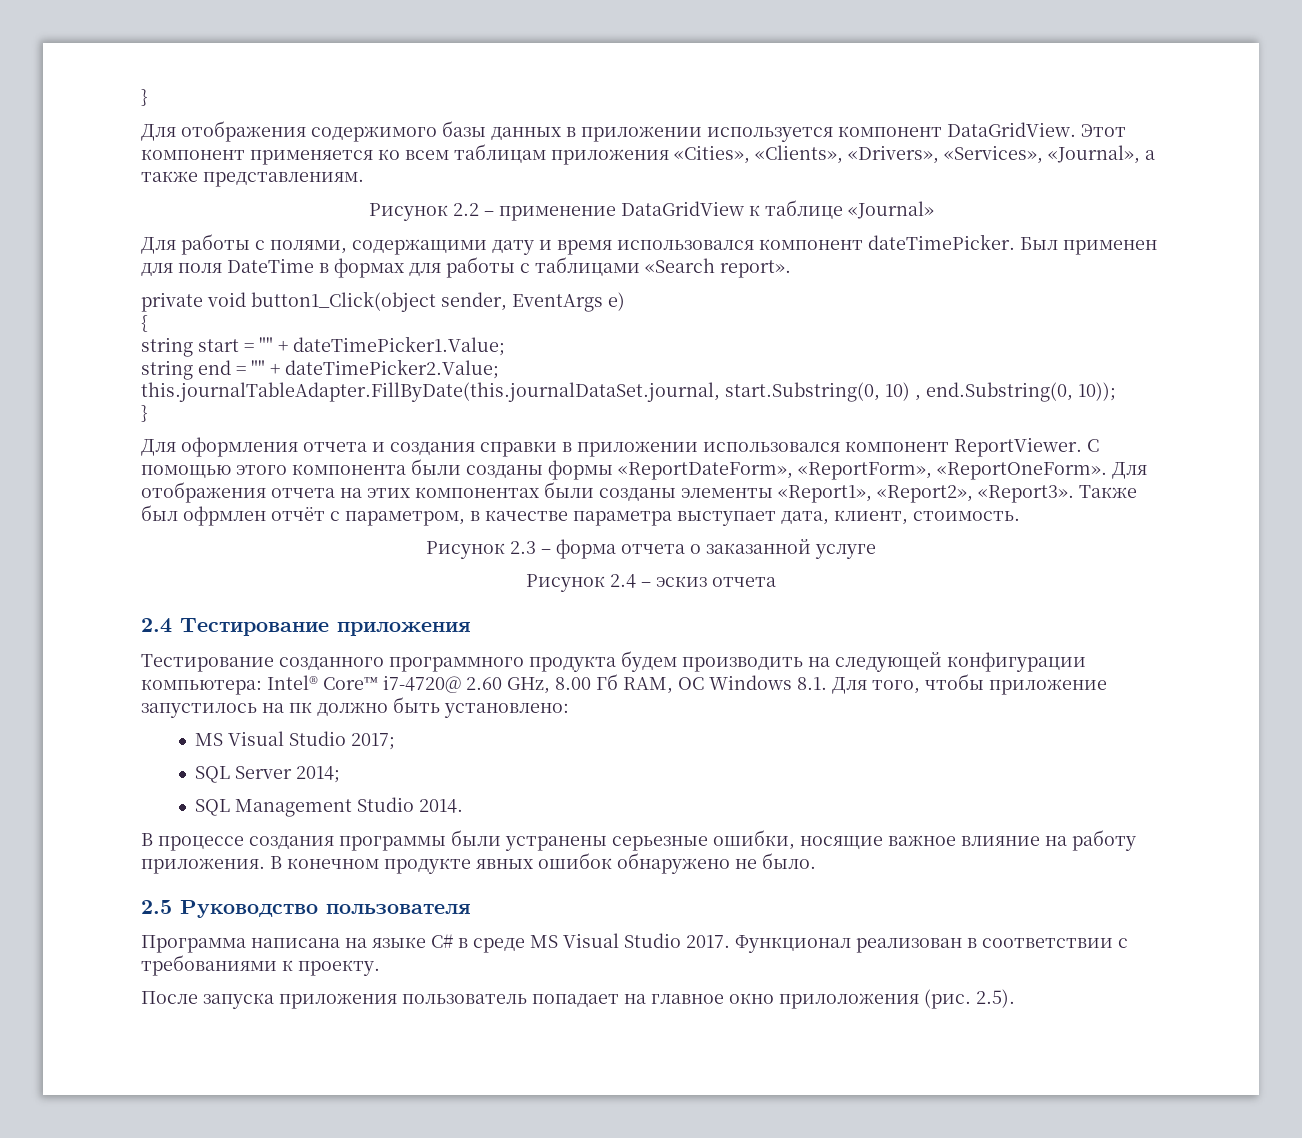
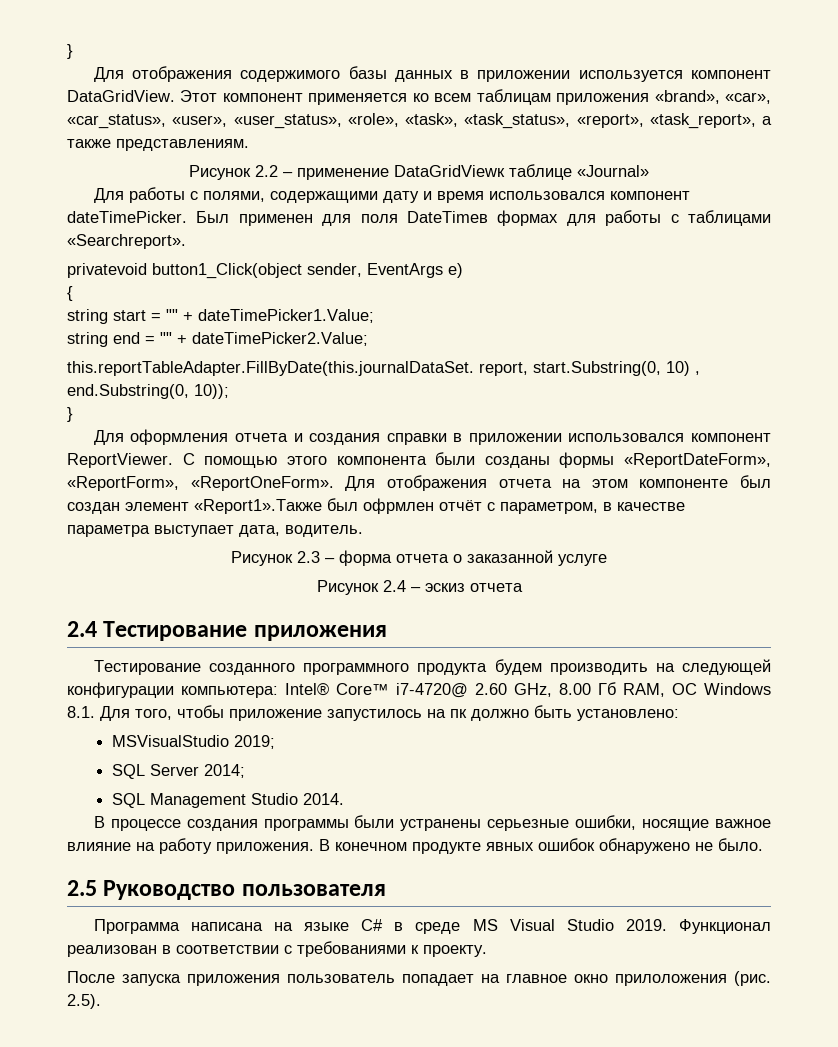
[674,145,1140,164] «Cities», «Clients», «Drivers», «Services», «Journal», -> [654,90,772,104] [67,113,756,129] «brand», «car», «car_status», «user», «user_status», «role», «task», «task_status», «report», «task_report»,
[620,201,760,216] DataGridView к -> [394,165,505,177] DataGridViewк
[227,258,329,273] DateTime в -> [407,211,488,223] DateTimeв
[645,258,791,278] [141,292,246,312] «Search report». // private void -> [67,234,186,249] [67,263,147,278] «Searchreport». // privatevoid
[141,382,720,402] this.journalTableAdapter.FillByDate(this.journalDataSet.journal, -> [67,361,528,376] this.reportTableAdapter.FillByDate(this.journalDataSet. report,
[367,482,1137,503] этих компонентах были созданы элементы «Report1», «Report2», «Report3». Также -> [591,475,771,488] [67,499,322,514] этом компоненте был создан элемент «Report1».Также
[834,510,1020,525] клиент, стоимость. -> [285,525,363,537] водитель.
[195,731,396,750] MS Visual Studio 2017; -> [112,735,276,749] MSVisualStudio 2019;
[686,935,730,948] 2017. -> [625,919,667,931] 2019.

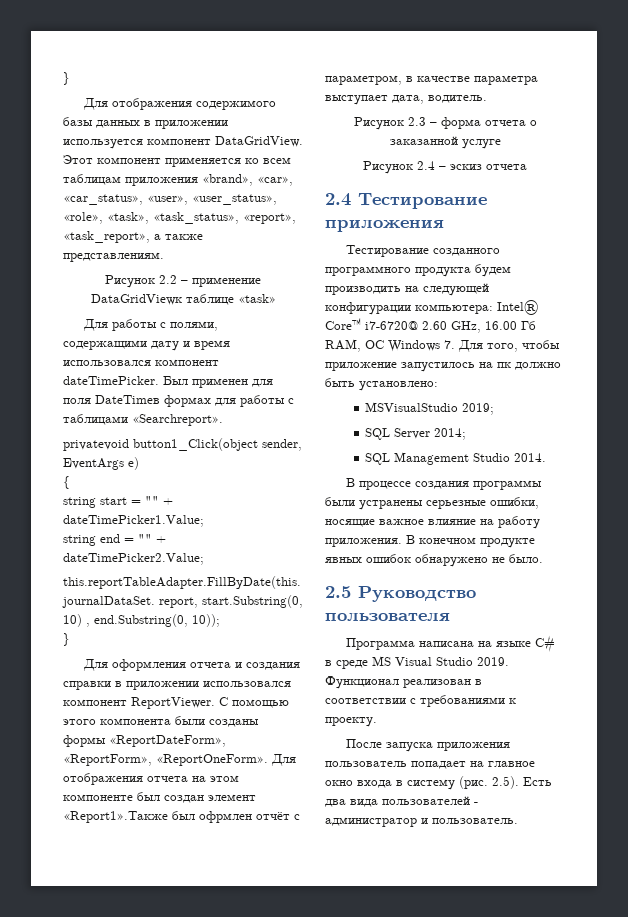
[577,165,649,177] «Journal» -> [237,294,276,303] «task»
[396,683,468,698] i7-4720@ -> [365,321,418,330] i7-6720@
[559,683,591,695] 8.00 -> [485,321,517,330] 16.00
[67,706,95,718] 8.1. -> [444,340,455,349] 7.
[615,971,771,986] [67,994,101,1009] прилоложения (рис. 2.5). -> [357,776,552,790] [325,796,478,807] [325,817,518,827] входа в систему (рис. 2.5). Есть два вида пользователей - администратор и пользователь.

